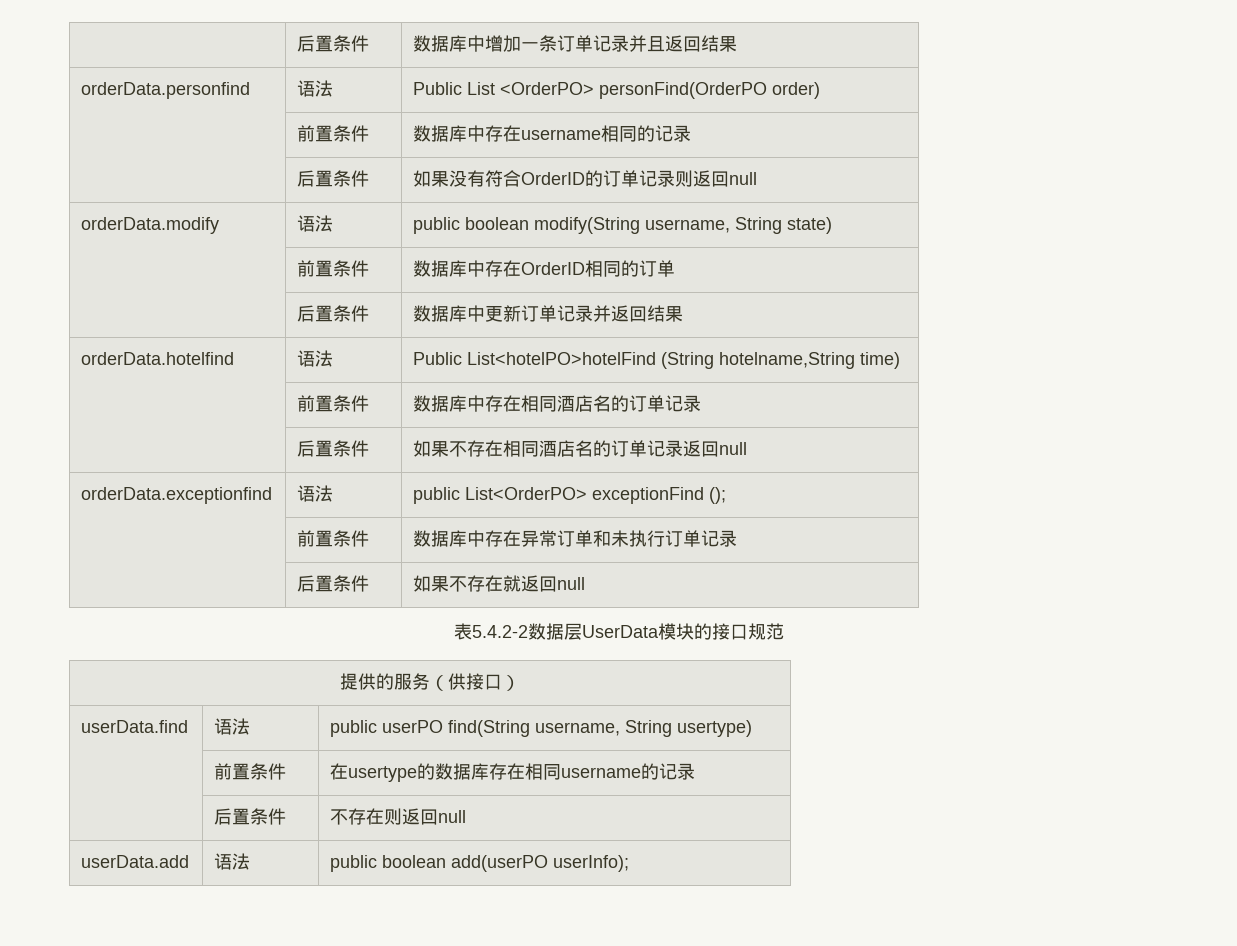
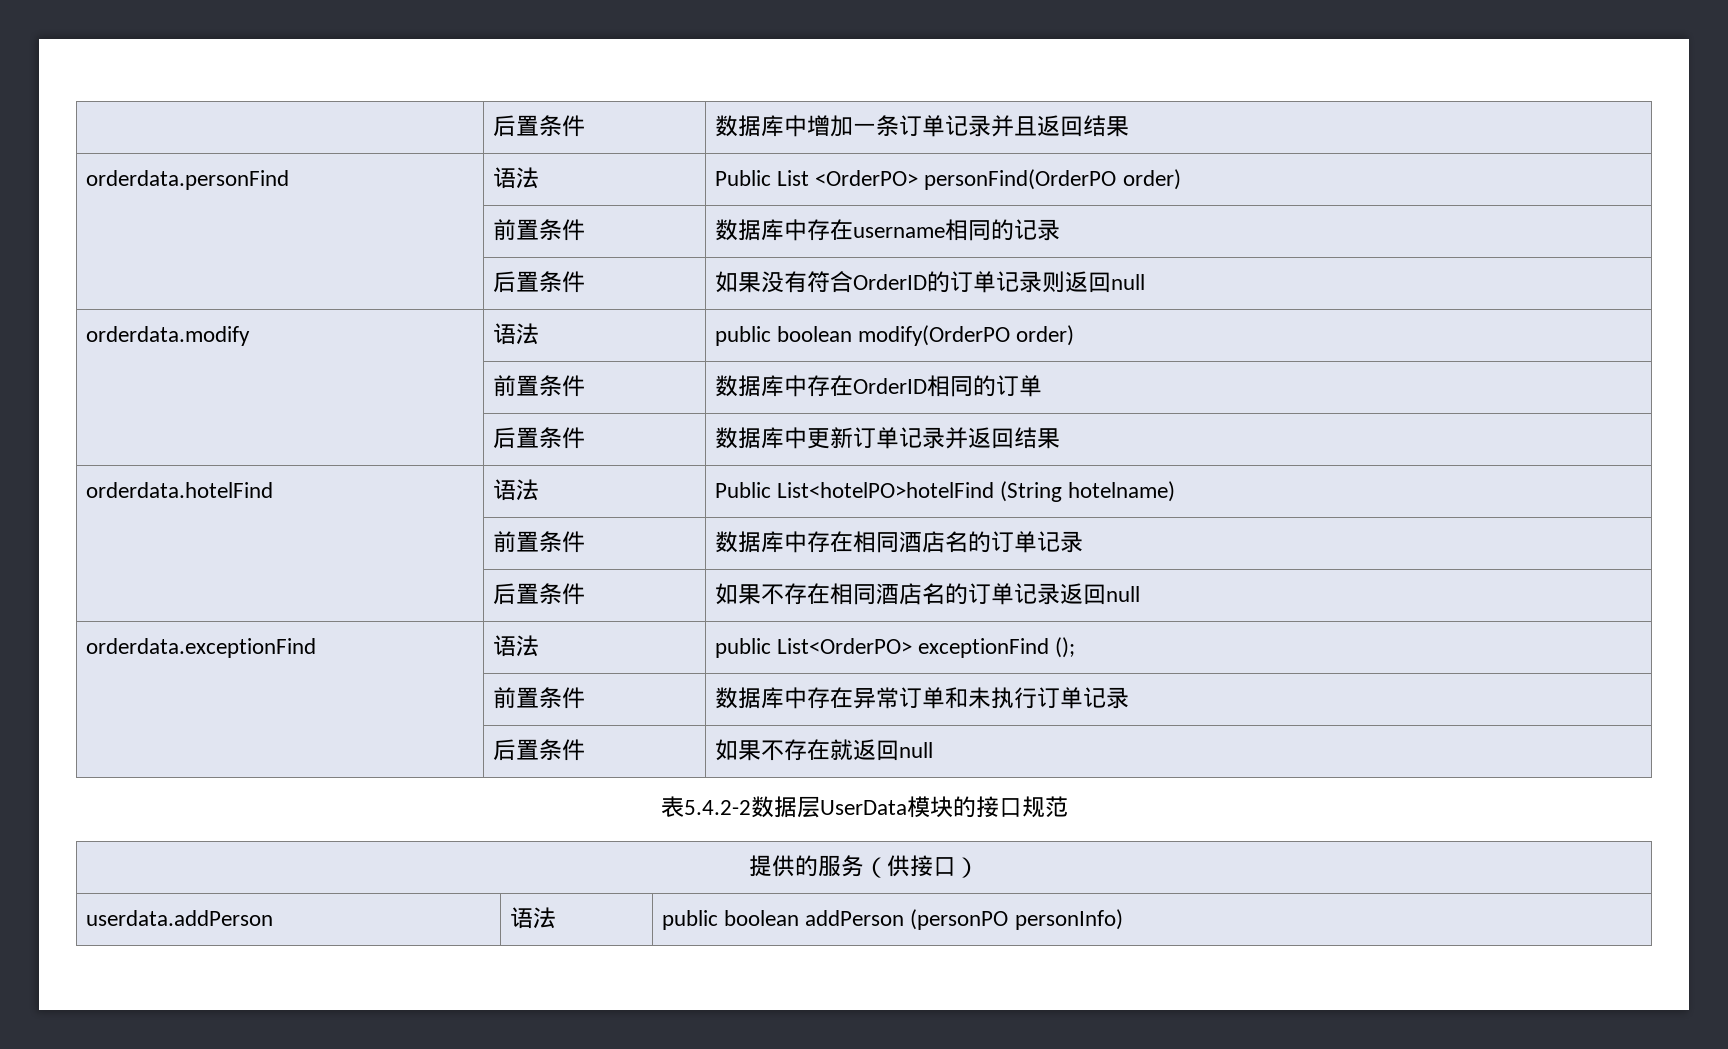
[81,82,251,99] orderData.personfind -> [85,170,289,190] orderdata.personFind
[81,217,220,234] [297,215,334,232] [413,217,833,234] orderData.modify | 语法 | public boolean modify(String username, String state) -> [85,326,250,346] [492,323,539,345] [714,325,1075,346] orderdata.modify | 语法 | public boolean modify(OrderPO order)
[81,352,235,365] orderData.hotelfind -> [85,482,273,498] orderdata.hotelFind
[719,352,901,369] hotelname,String time) -> [1068,481,1176,502] hotelname)
[81,487,273,504] orderData.exceptionfind -> [85,638,316,658] orderdata.exceptionFind
[81,720,189,733] [214,718,251,735] [330,720,753,737] [214,763,287,780] [330,763,696,782] [214,808,287,825] [330,808,467,825] [81,855,190,868] [214,853,251,870] [330,855,630,872] userData.find | 语法 | public userPO find(String username, String usertype) // | 前置条件 | 在usertype的数据库存在相同username的记录 // | 后置条件 | 不存在则返回null // userData.add | 语法 | public boolean add(userPO userInfo); -> [85,910,273,926] [509,907,556,929] [661,909,1123,930] userdata.addPerson | 语法 | public boolean addPerson (personPO personInfo)

